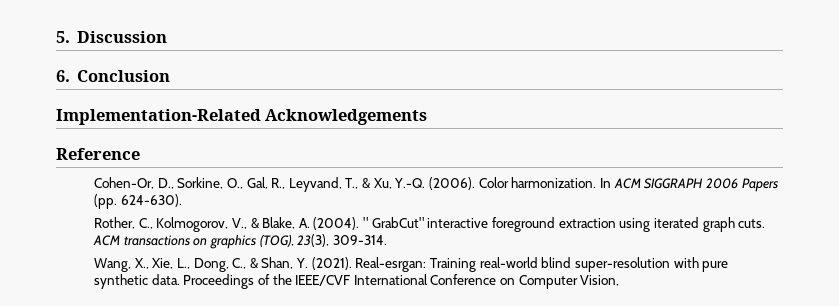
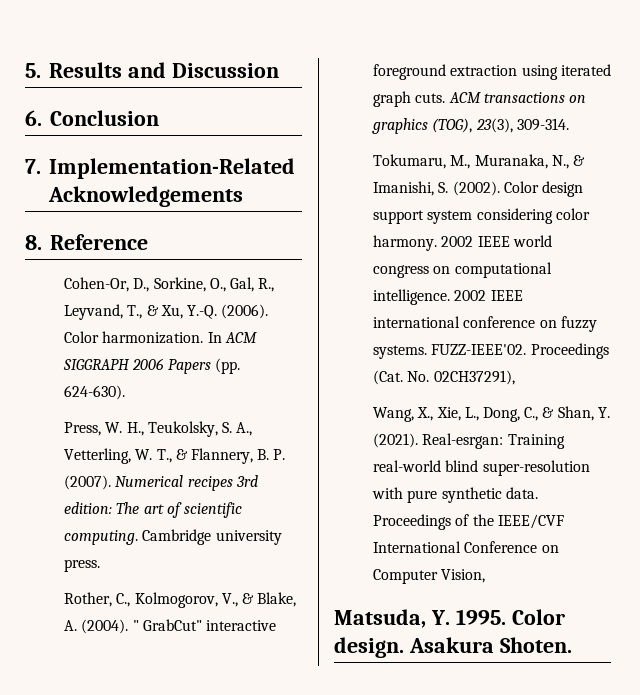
(70, 37) none -> [48,62,166,78] Results and
(170, 76) none -> [25,159,41,174] 7.
(428, 117) none -> [25,235,42,250] 8.
(182, 200) none -> [64,421,253,437] [64,448,286,464] [64,475,258,491] [64,502,242,518] [64,529,282,545] [64,559,101,572] // Press, W. H., Teukolsky, S. A., Vetterling, W. T., & Flannery, B. P. (2007). Numerical recipes 3rd edition: The art of scientific computing. Cambridge university press.
(387, 240) none -> [373,154,585,169] [373,181,583,197] [373,208,590,224] [373,235,552,251] [373,262,552,278] [373,289,523,305] [373,316,597,332] [373,343,609,359] [373,370,515,385] // Tokumaru, M., Muranaka, N., & Imanishi, S. (2002). Color design support system considering color harmony. 2002 IEEE world congress on computational intelligence. 2002 IEEE international conference on fuzzy systems. FUZZ-IEEE'02. Proceedings (Cat. No. 02CH37291),
(620, 280) none -> [334,609,565,628] [334,637,572,658] // Matsuda, Y. 1995. Color design. Asakura Shoten.

